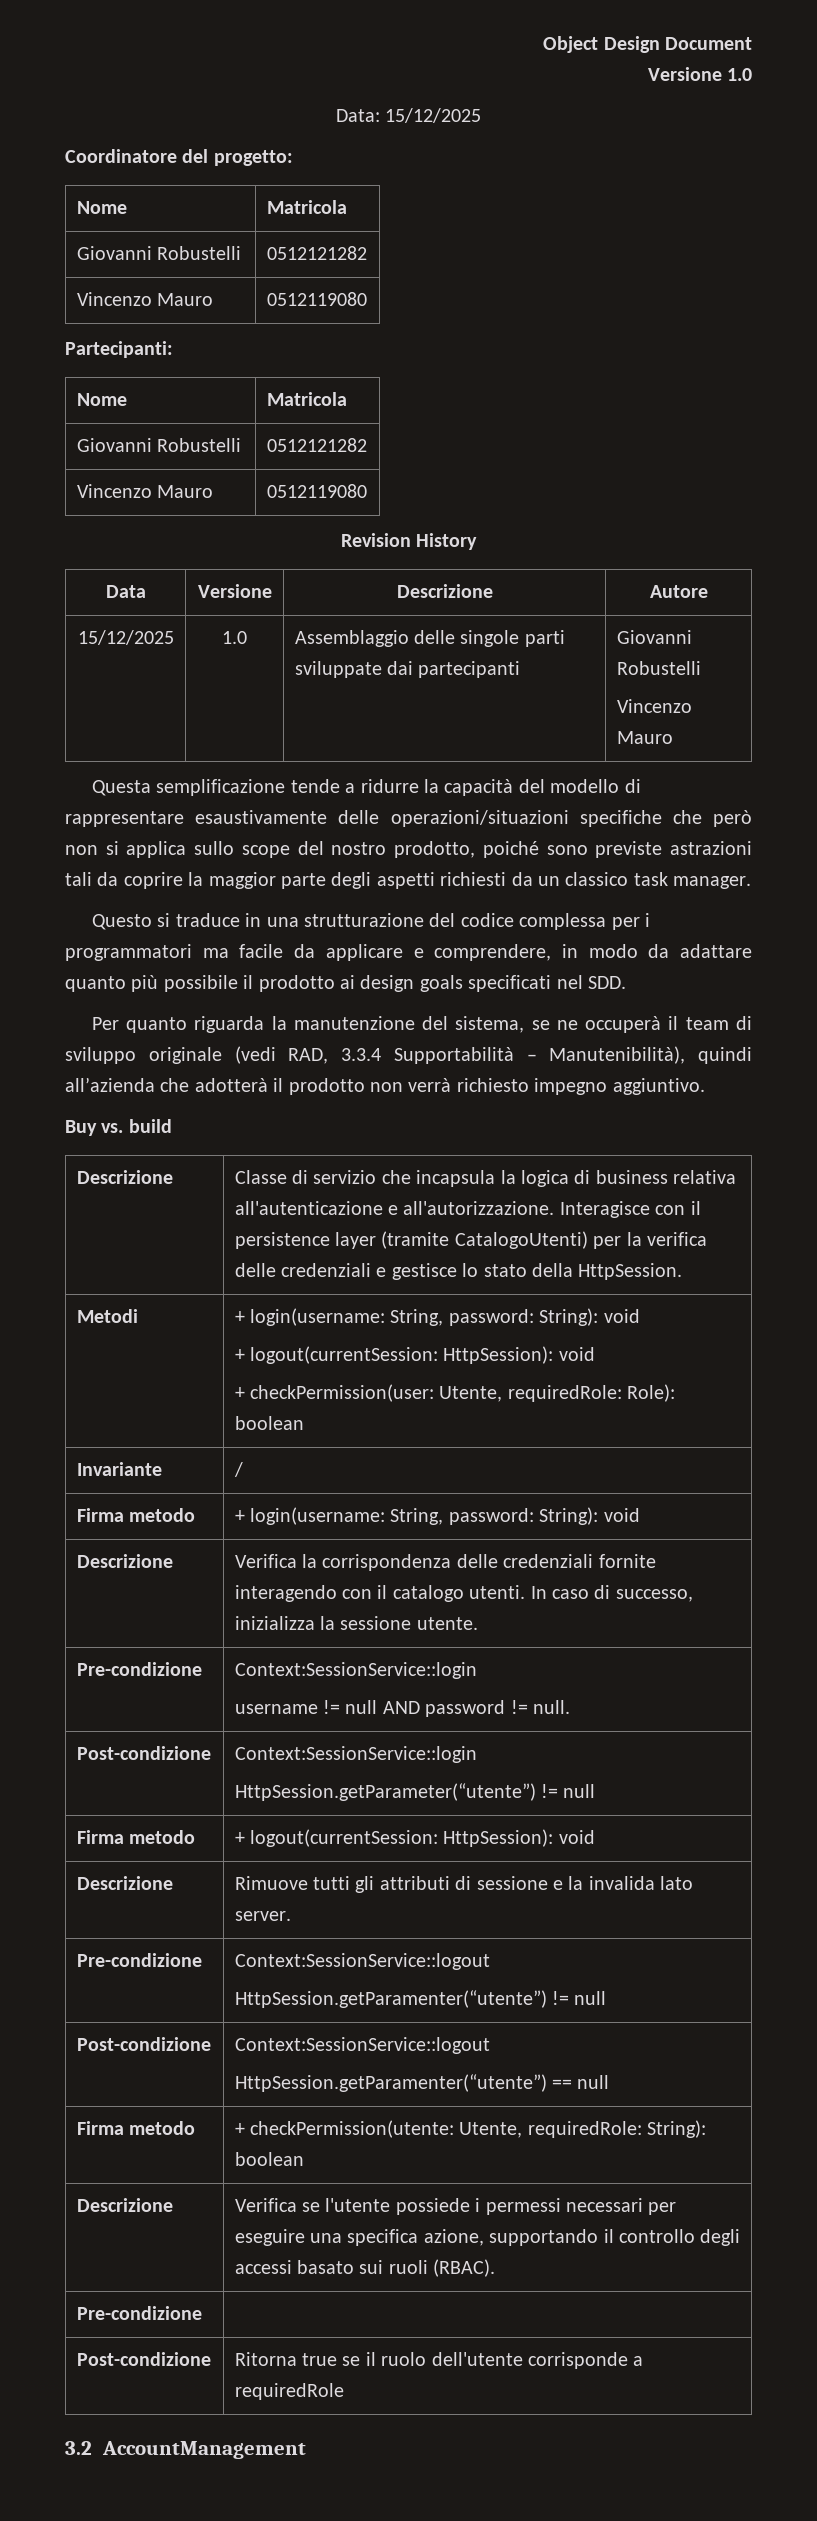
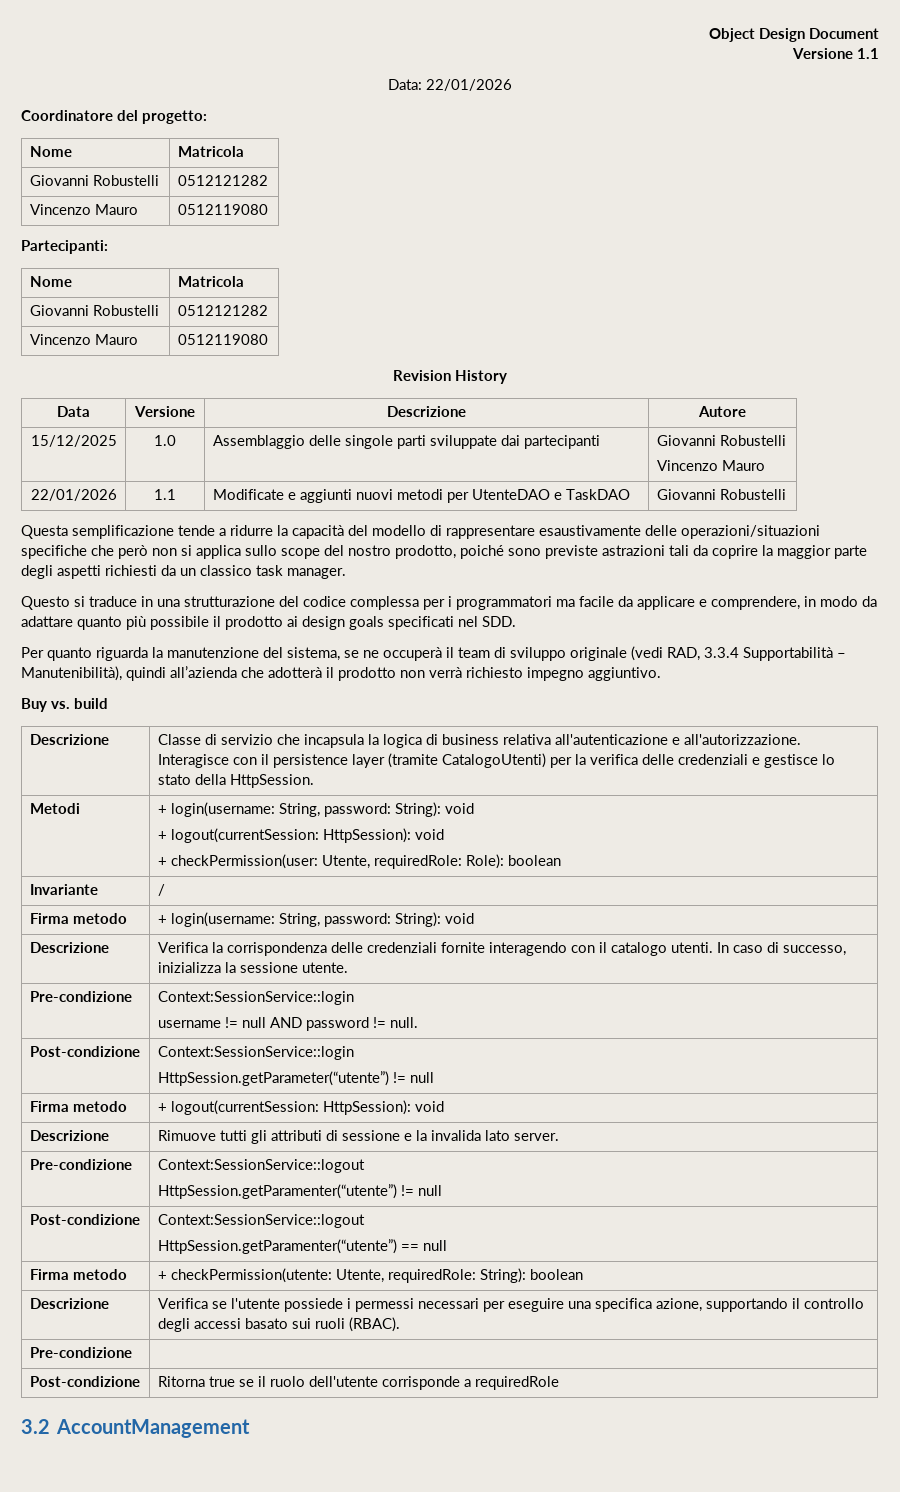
[727,68,752,81] 1.0 -> [857,48,879,59] 1.1
[385,108,482,123] 15/12/2025 -> [426,79,512,91] 22/01/2026
(673, 737) none -> [30,489,117,501] [154,489,176,500] [212,489,630,503] [656,489,786,500] // 22/01/2026 | 1.1 | Modificate e aggiunti nuovi metodi per UtenteDAO e TaskDAO | Giovanni Robustelli

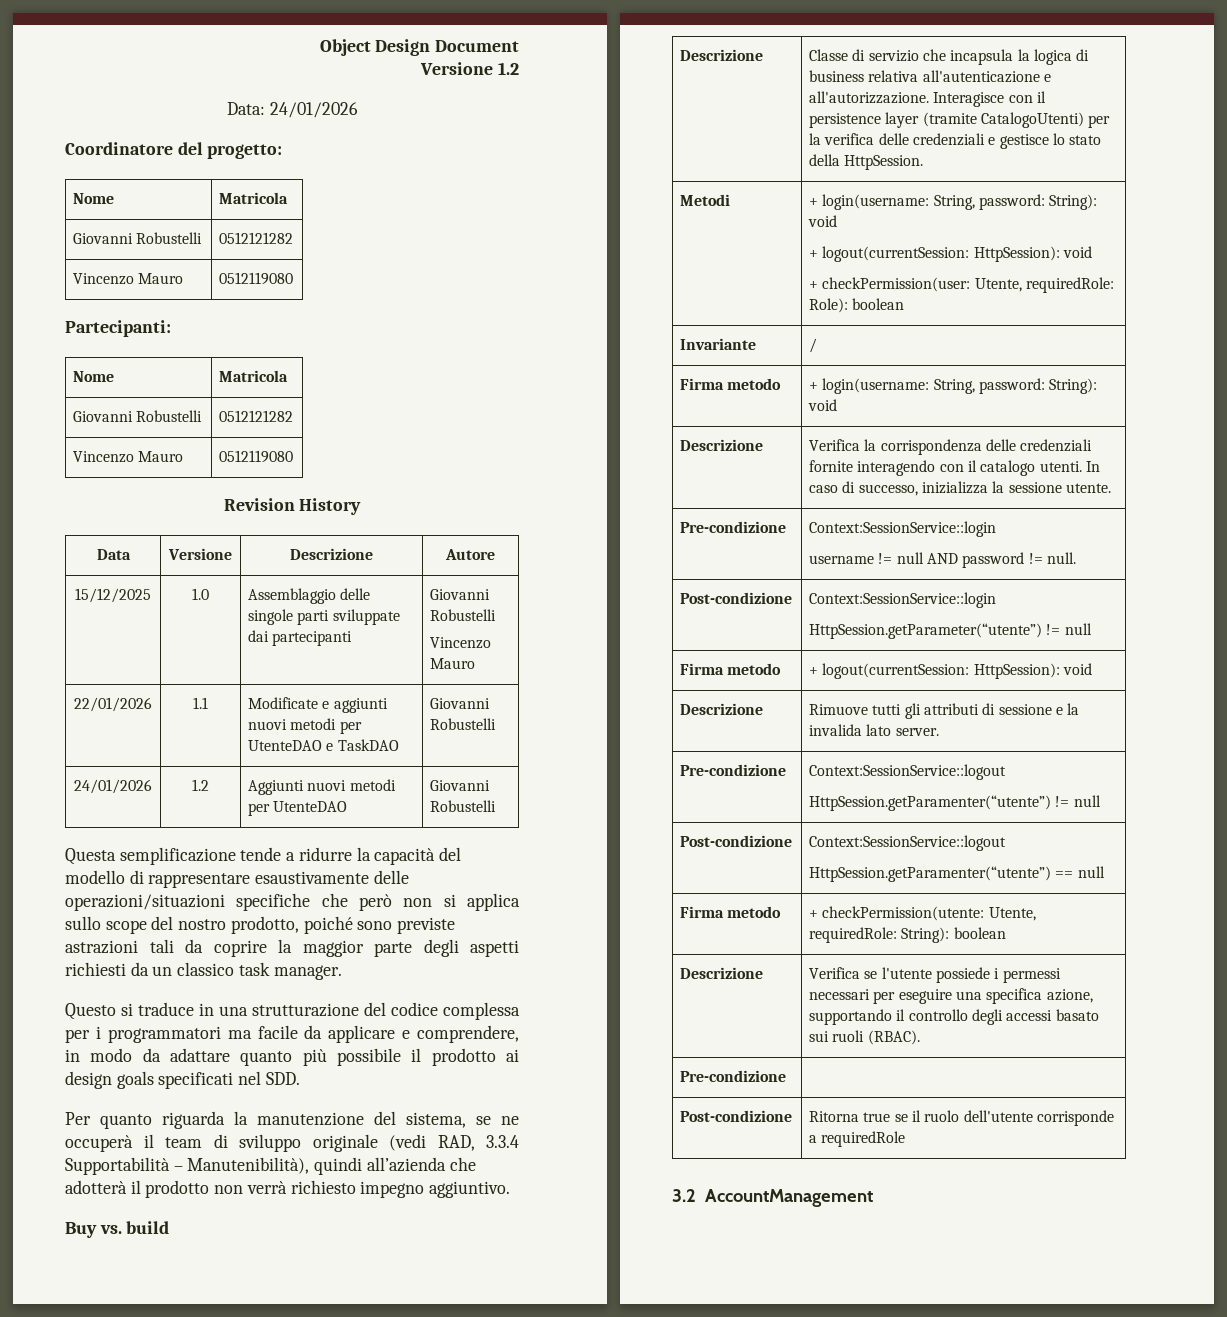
[857,48,879,59] 1.1 -> [498,62,519,75] 1.2
[426,79,512,91] 22/01/2026 -> [269,102,358,118] 24/01/2026
(786, 494) none -> [74,779,152,794] [192,779,209,791] [248,779,396,795] [248,801,348,816] [430,780,491,791] [430,800,497,812] // 24/01/2026 | 1.2 | Aggiunti nuovi metodi per UtenteDAO | Giovanni Robustelli

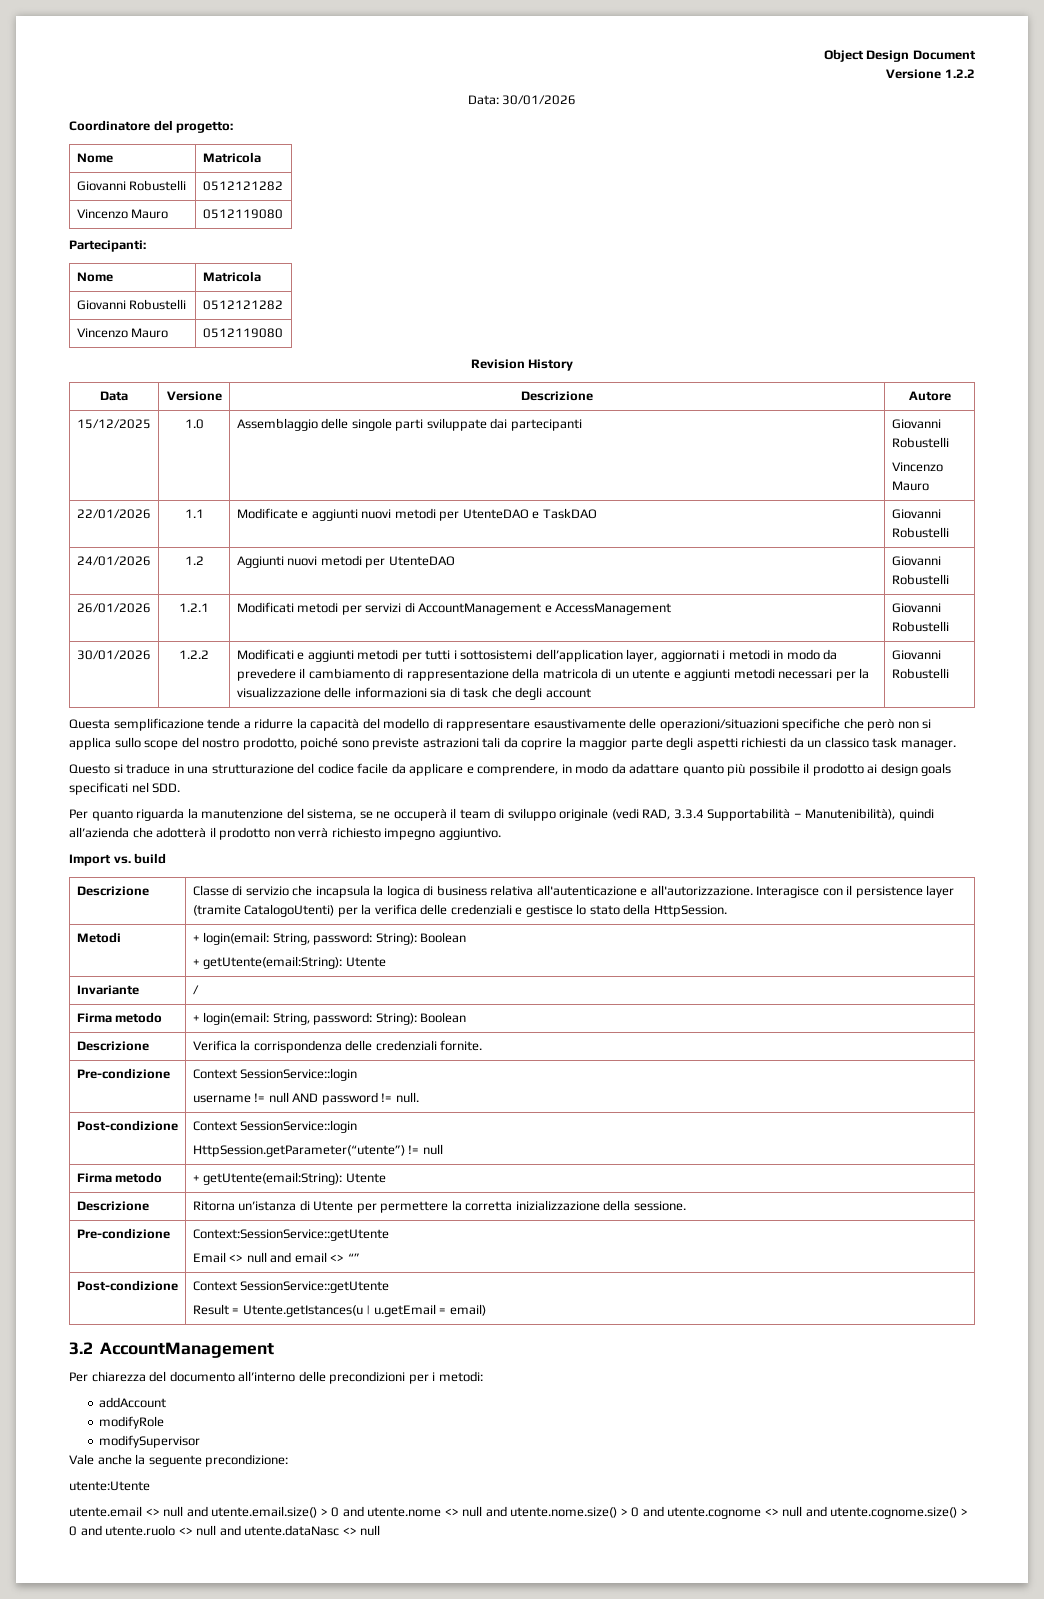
[498,62,519,75] 1.2 -> [945,69,975,78] 1.2.2
[269,102,358,118] 24/01/2026 -> [502,95,577,105] 30/01/2026
(497, 806) none -> [77,603,151,613] [179,603,209,612] [236,602,672,615] [891,603,941,613] [891,621,949,632] [77,650,151,660] [179,650,209,659] [236,649,838,662] [236,668,870,681] [236,687,591,700] [891,650,941,660] [891,668,949,679] // 26/01/2026 | 1.2.1 | Modificati metodi per servizi di AccountManagement e AccessManagement | Giovanni Robustelli // 30/01/2026 | 1.2.2 | Modificati e aggiunti metodi per tutti i sottosistemi dell’application layer, aggiornati i metodi in modo da prevedere il cambiamento di rappresentazione della matricola di un utente e aggiunti metodi necessari per la visualizzazione delle informazioni sia di task che degli account | Giovanni Robustelli
[443,1002,520,1020] [65,1026,252,1043] complessa per i programmatori ma -> (354, 768) none
[65,1222,97,1238] Buy -> [69,854,111,866] Import
[822,194,1098,210] [808,215,838,227] [809,246,1092,262] [809,277,1114,293] [809,298,905,313] login(username: String, password: String): void // + logout(currentSession: HttpSession): void // + checkPermission(user: Utente, requiredRole: Role): boolean -> [203,932,467,945] [192,956,386,969] login(email: String, password: String): Boolean // + getUtente(email:String): Utente
[822,378,1098,394] [808,399,838,411] login(username: String, password: String): void -> [203,1012,467,1025] login(email: String, password: String): Boolean
[809,460,1100,476] [809,481,1111,496] [680,521,787,533] [809,521,997,537] fornite interagendo con il catalogo utenti. In caso di successo, inizializza la sessione utente. // Pre-condizione | Context:SessionService::login -> [440,1040,483,1051] [76,1068,170,1079] [192,1068,358,1081] fornite. // Pre-condizione | Context SessionService::login
[809,592,997,608] Context:SessionService::login -> [192,1120,358,1133] Context SessionService::login
[822,663,1092,679] [680,703,764,715] [809,703,1080,719] [809,724,939,736] [680,764,787,776] [809,764,1007,780] [809,795,1101,811] [680,835,793,847] [809,835,1007,851] [809,866,1105,882] [680,906,782,918] [809,906,1036,921] [809,927,1006,943] [680,967,764,979] [809,967,1061,983] [809,988,1093,1004] [809,1009,1099,1025] [809,1030,920,1045] [680,1070,787,1082] [680,1110,793,1122] [809,1110,1114,1126] [809,1131,906,1147] [672,1189,874,1207] logout(currentSession: HttpSession): void // Descrizione | Rimuove tutti gli attributi di sessione e la invalida lato server. // Pre-condizione | Context:SessionService::logout // HttpSession.getParamenter(“utente”) != null // Post-condizione | Context:SessionService::logout // HttpSession.getParamenter(“utente”) == null // Firma metodo | + checkPermission(utente: Utente, requiredRole: String): boolean // Descrizione | Verifica se l'utente possiede i permessi necessari per eseguire una specifica azione, supportando il controllo degli accessi basato sui ruoli (RBAC). // Pre-condizione | // Post-condizione | Ritorna true se il ruolo dell'utente corrisponde a requiredRole // 3.2 AccountManagement -> [203,1172,386,1185] [76,1201,149,1211] [192,1200,686,1213] [76,1228,170,1239] [192,1229,389,1241] [192,1252,360,1263] [76,1280,178,1291] [192,1281,390,1293] [192,1304,486,1317] [69,1342,274,1358] [69,1371,483,1384] [99,1397,167,1408] [99,1416,165,1429] [99,1435,201,1448] [69,1454,289,1467] [69,1481,150,1491] [69,1506,968,1519] [69,1525,381,1536] getUtente(email:String): Utente // Descrizione | Ritorna un’istanza di Utente per permettere la corretta inizializzazione della sessione. // Pre-condizione | Context:SessionService::getUtente // Email <> null and email <> “” // Post-condizione | Context SessionService::getUtente // Result = Utente.getIstances(u | u.getEmail = email) // 3.2 AccountManagement // Per chiarezza del documento all’interno delle precondizioni per i metodi: // addAccount // modifyRole // modifySupervisor // Vale anche la seguente precondizione: // utente:Utente // utente.email <> null and utente.email.size() > 0 and utente.nome <> null and utente.nome.size() > 0 and utente.cognome <> null and utente.cognome.size() > 0 and utente.ruolo <> null and utente.dataNasc <> null

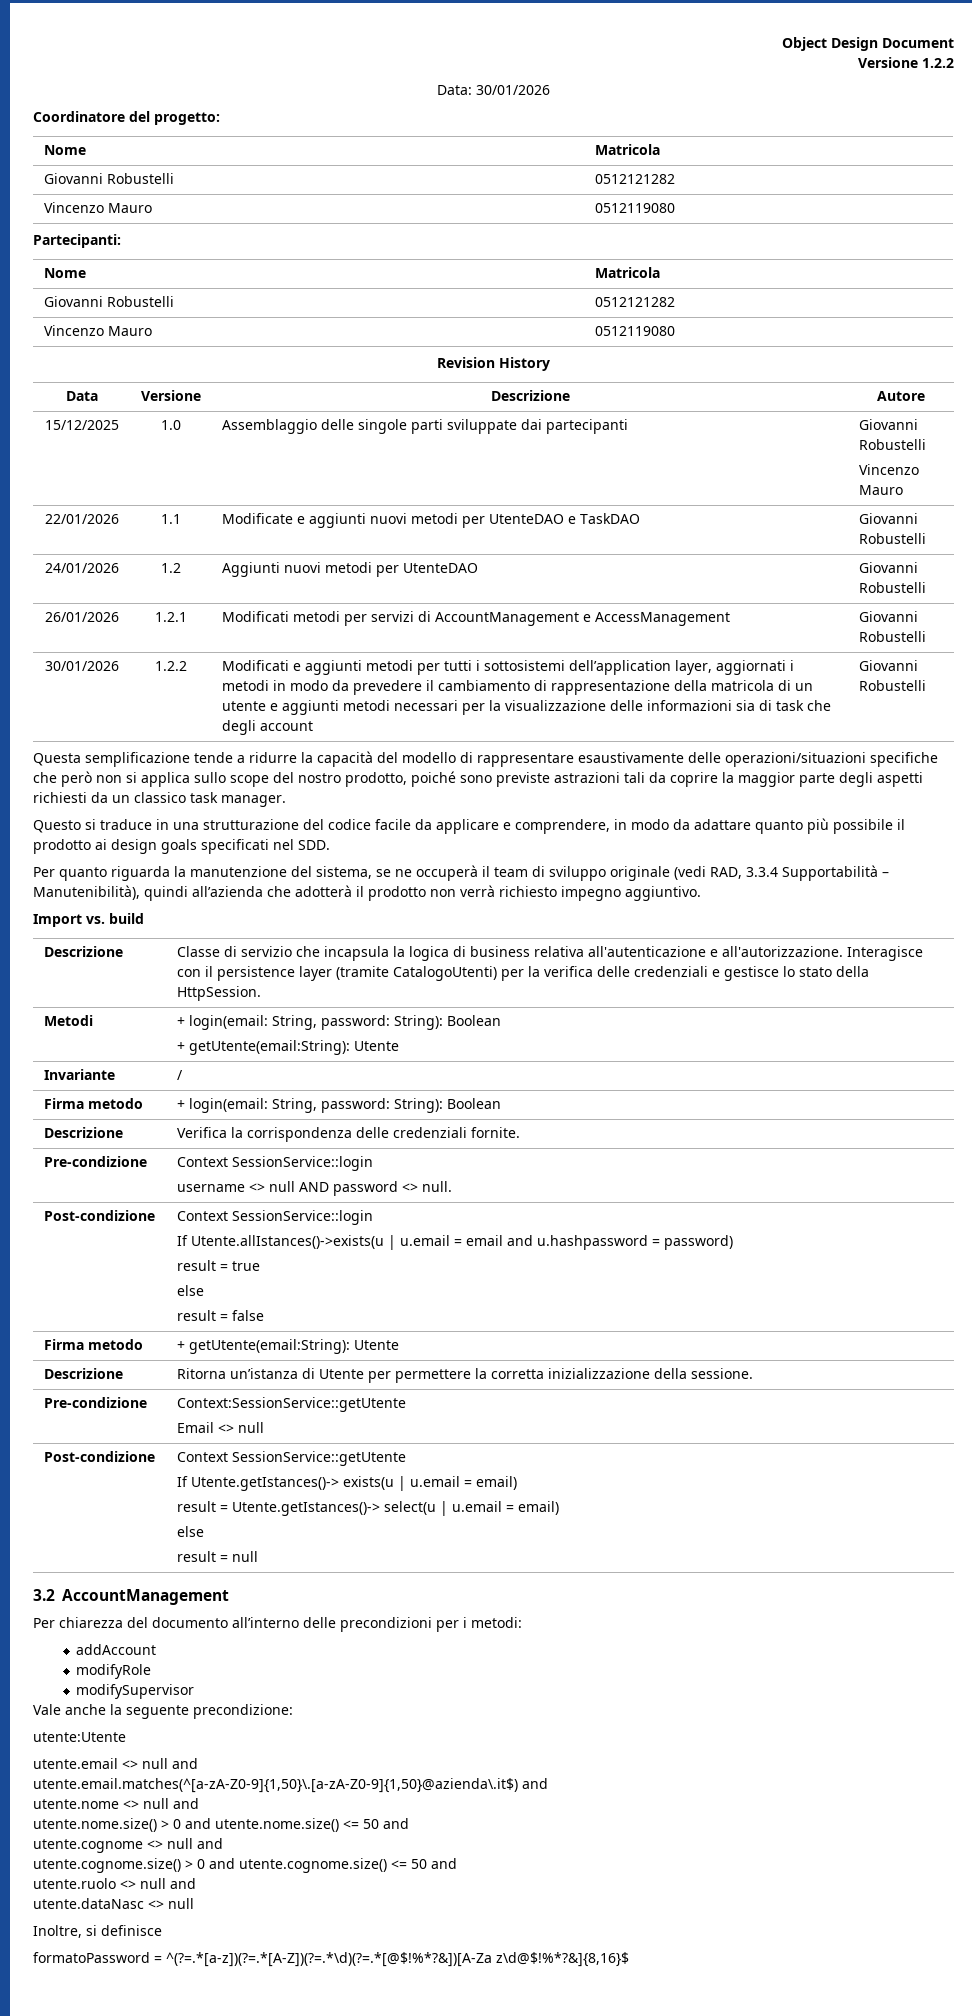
[254,1093,266,1102] != -> [248,1183,265,1192] <>
[381,1093,393,1102] != -> [401,1183,418,1192] <>
[192,1144,443,1157] HttpSession.getParameter(“utente”) != null -> [176,1235,733,1250] [176,1260,260,1271] [176,1285,204,1296] [176,1310,264,1321] If Utente.allIstances()->exists(u | u.email = email and u.hashpassword = password) // result = true // else // result = false
[270,1252,360,1263] and email <> “” -> (264, 1427) none
[192,1304,486,1317] Result = Utente.getIstances(u | u.getEmail = email) -> [176,1476,517,1491] [176,1501,559,1516] [176,1526,204,1537] [176,1551,258,1562] If Utente.getIstances()-> exists(u | u.email = email) // result = Utente.getIstances()-> select(u | u.email = email) // else // result = null
[211,1506,364,1518] utente.email.size() > 0 and -> [33,1778,548,1793] // utente.email.matches(^[a-zA-Z0-9]{1,50}\.[a-zA-Z0-9]{1,50}@azienda\.it$) and //
(507, 1511) none -> (199, 1803) //
(664, 1511) none -> [215,1818,409,1832] utente.nome.size() <= 50 and //
(827, 1511) none -> (223, 1843) //
(102, 1530) none -> [239,1858,457,1873] utente.cognome.size() <= 50 and //
(241, 1530) none -> (196, 1883) //
(381, 1530) none -> [33,1925,162,1938] [33,1952,629,1967] // Inoltre, si definisce // formatoPassword = ^(?=.*[a-z])(?=.*[A-Z])(?=.*\d)(?=.*[@$!%*?&])[A-Za z\d@$!%*?&]{8,16}$

